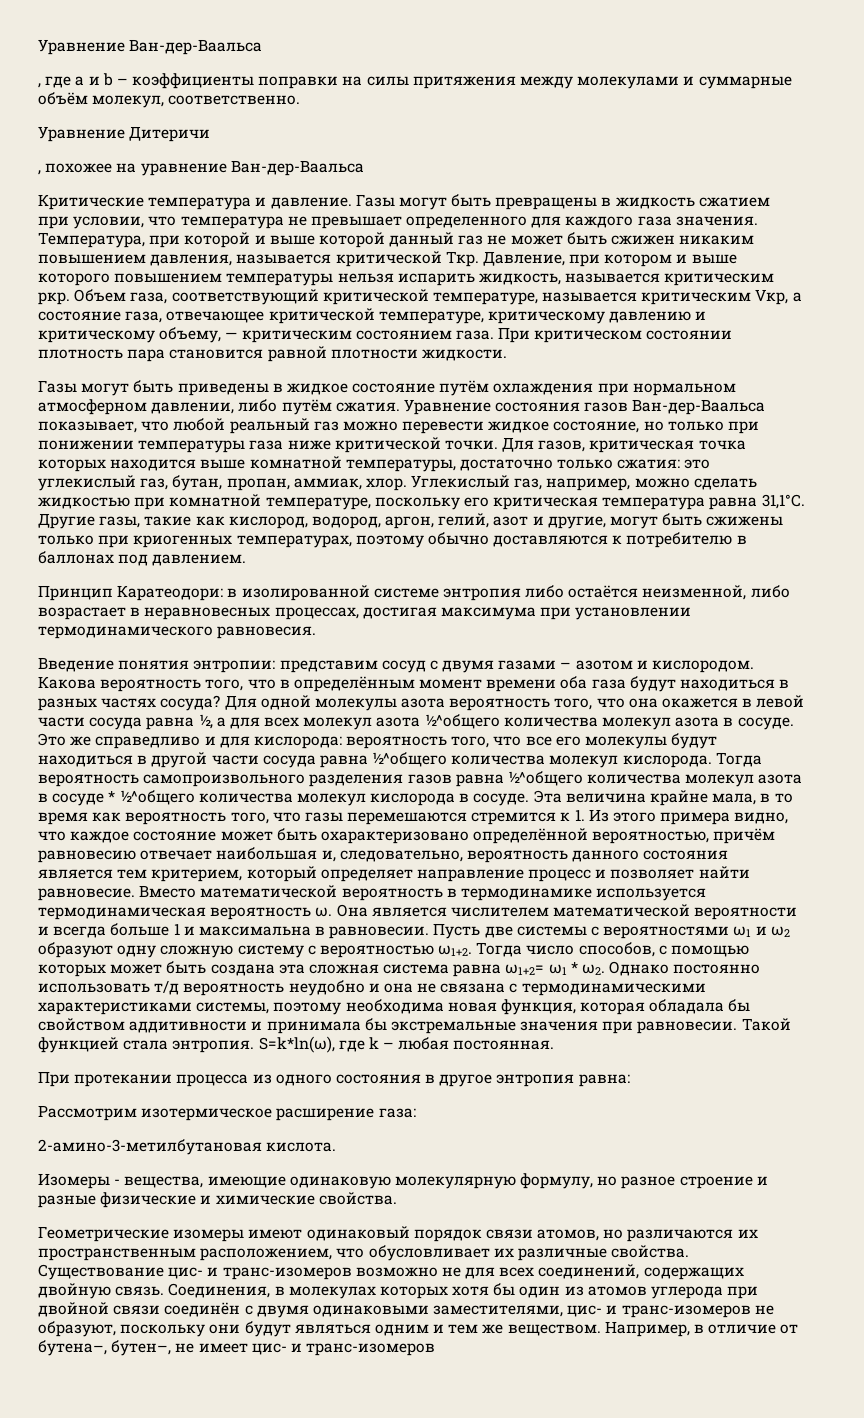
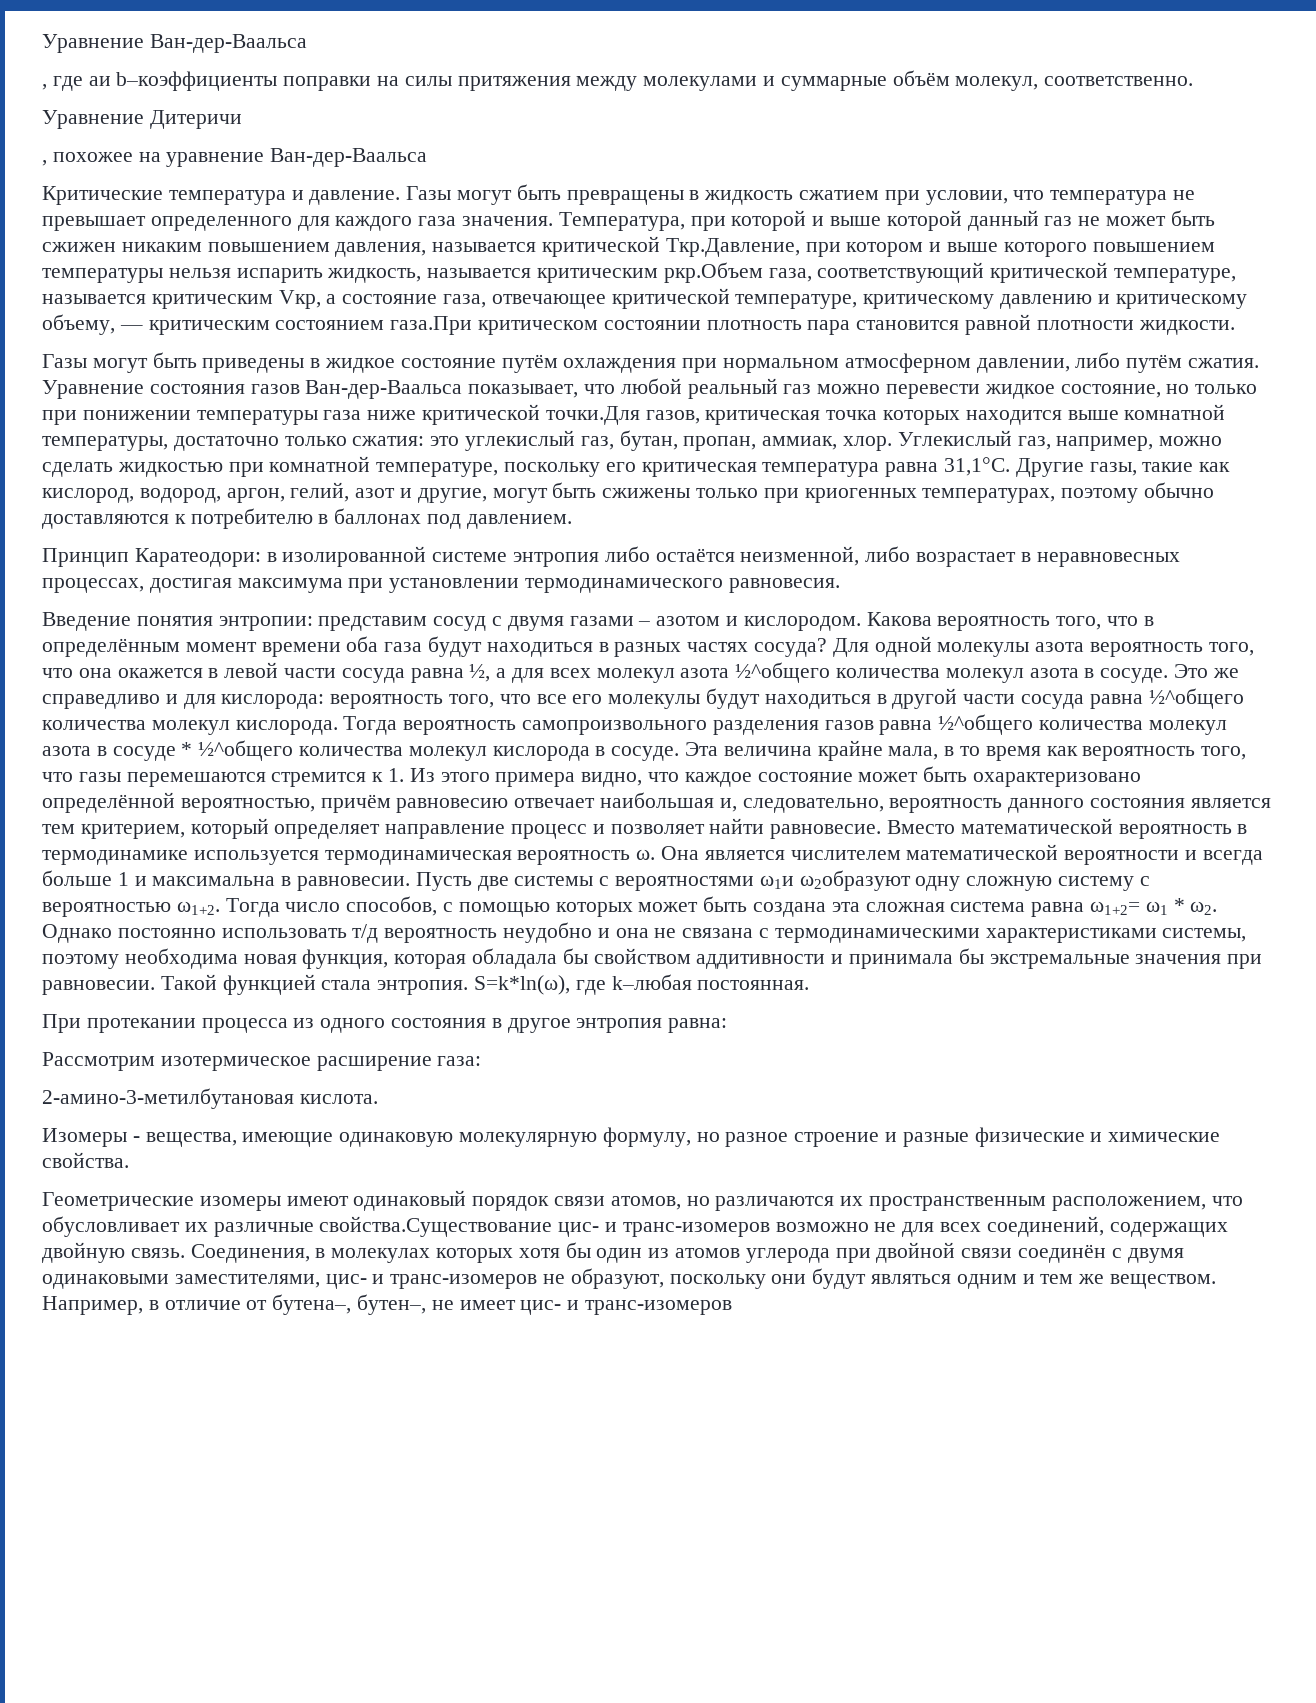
[75,73,255,89] a и b – коэффициенты -> [88,71,278,91] aи b–коэффициенты
[445,251,565,267] Ткр. Давление, -> [665,238,800,257] Ткр.Давление,
[38,289,127,305] ркр. Объем -> [663,262,763,283] ркр.Объем
[455,327,531,343] газа. При -> [390,316,473,335] газа.При
[444,437,535,452] точки. Для -> [545,406,640,425] точки.Для
[733,926,790,937] [38,942,113,958] ω1 и ω2 образуют -> [759,870,911,891] ω1и ω2образуют
[368,1037,450,1050] k – любая -> [611,974,692,990] k–любая
[611,1245,690,1258] [38,1264,164,1280] свойства. Существование -> [319,1216,553,1237] свойства.Существование

